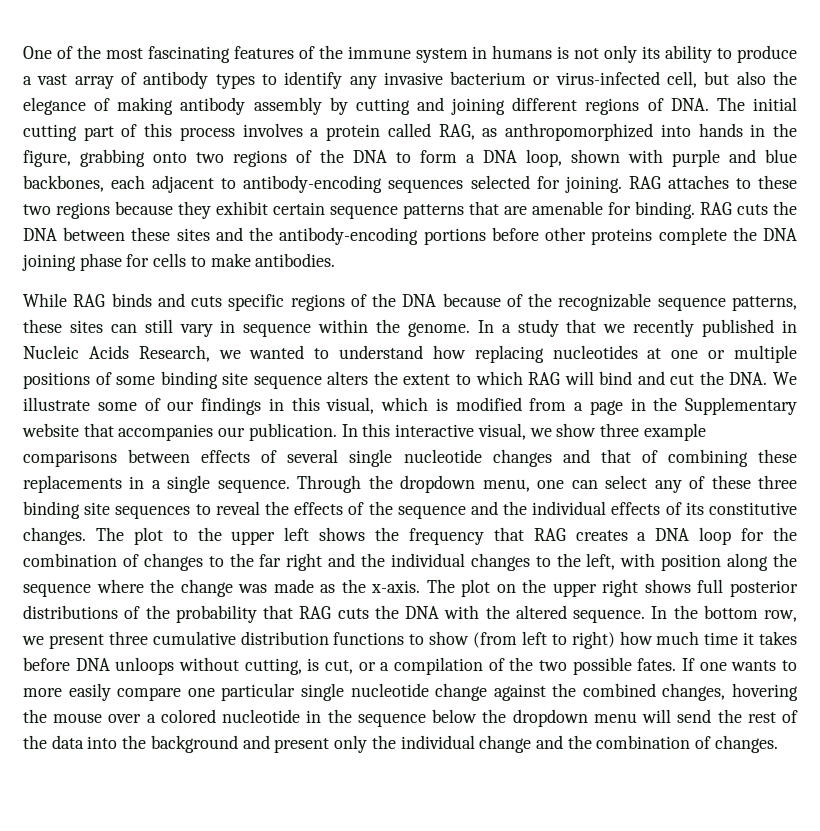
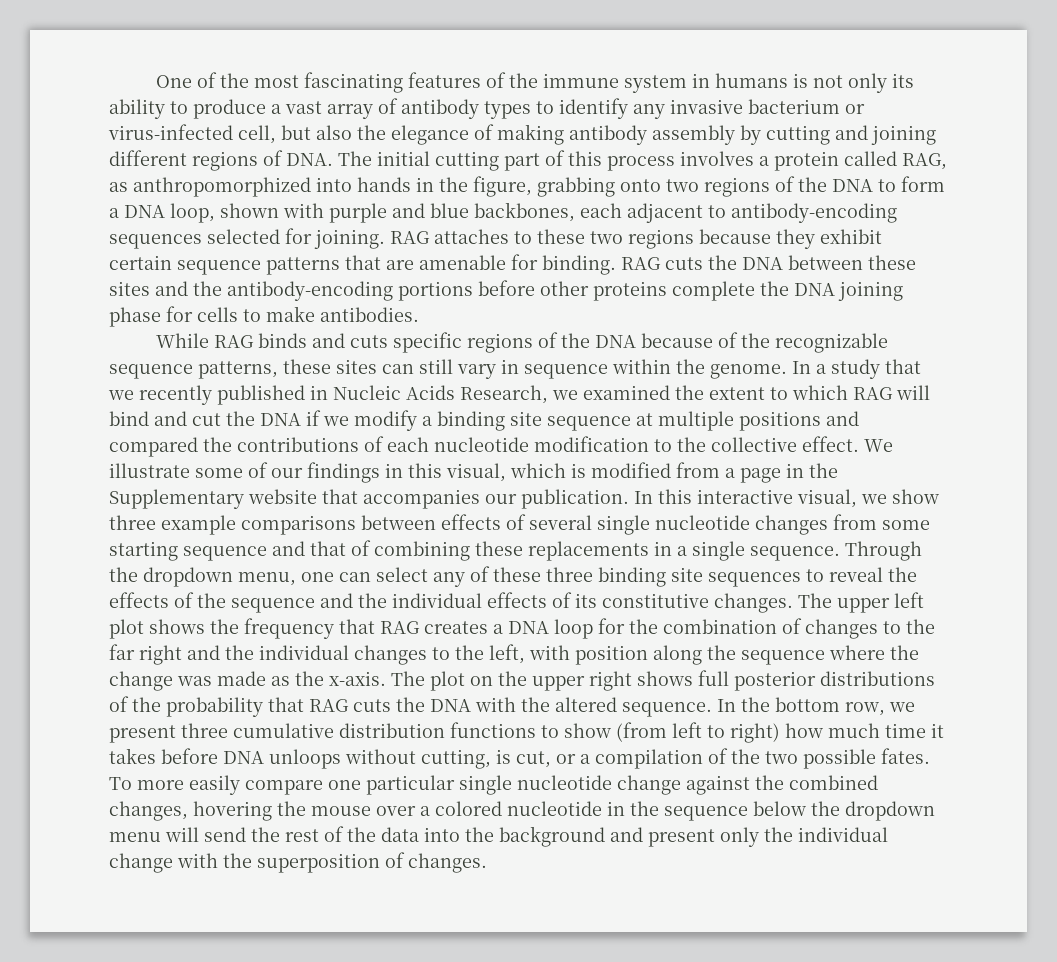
[249,345,797,363] [23,371,369,389] wanted to understand how replacing nucleotides at one or multiple positions of some binding site sequence alters -> [583,385,670,400] examined
[729,372,768,385] DNA. -> [260,410,859,431] [109,436,859,457] DNA if we modify a binding site sequence at multiple positions and compared the contributions of each nucleotide modification to the collective effect.
(552, 458) none -> [833,514,930,530] [109,541,267,561] from some starting sequence
[133,527,222,545] plot to the -> (832, 600) none
(310, 534) none -> [109,619,144,639] plot
[682,658,797,671] If one wants to -> [109,777,132,790] To
[535,735,691,749] and the combination -> [177,853,380,873] with the superposition

